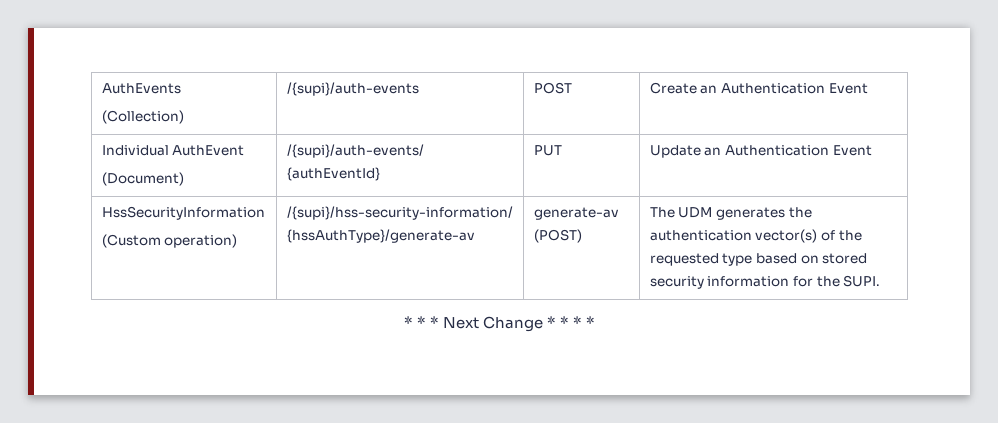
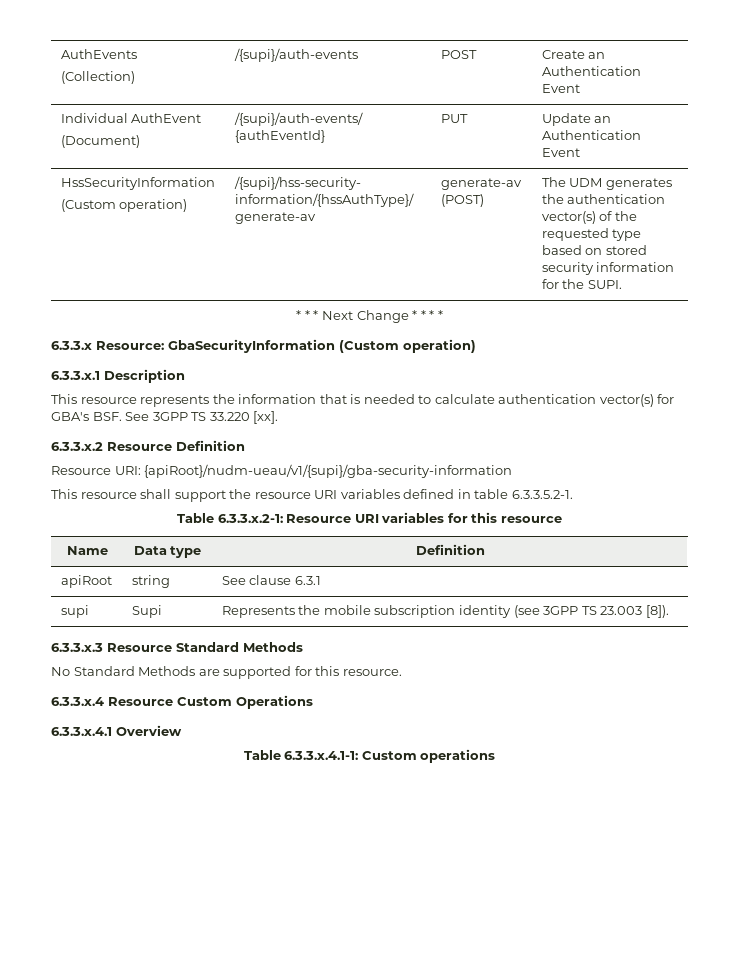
(596, 322) none -> [51,339,476,353] [51,369,185,383] [51,394,675,407] [51,411,279,424] [51,440,245,451] [51,464,513,478] [51,489,573,502] [177,512,562,523] [66,546,108,555] [133,546,202,558] [415,544,485,555] [60,575,112,588] [131,575,170,588] [221,575,321,585] [60,605,89,618] [131,605,162,618] [221,605,669,618] [51,642,303,652] [51,666,402,679] [51,695,313,709] [51,725,182,736] [243,749,496,763] // 6.3.3.x Resource: GbaSecurityInformation (Custom operation) // 6.3.3.x.1 Description // This resource represents the information that is needed to calculate authentication vector(s) for GBA's BSF. See 3GPP TS 33.220 [xx]. // 6.3.3.x.2 Resource Definition // Resource URI: {apiRoot}/nudm-ueau/v1/{supi}/gba-security-information // This resource shall support the resource URI variables defined in table 6.3.3.5.2-1. // Table 6.3.3.x.2-1: Resource URI variables for this resource // Name | Data type | Definition // apiRoot | string | See clause 6.3.1 // supi | Supi | Represents the mobile subscription identity (see 3GPP TS 23.003 [8]). // 6.3.3.x.3 Resource Standard Methods // No Standard Methods are supported for this resource. // 6.3.3.x.4 Resource Custom Operations // 6.3.3.x.4.1 Overview // Table 6.3.3.x.4.1-1: Custom operations

